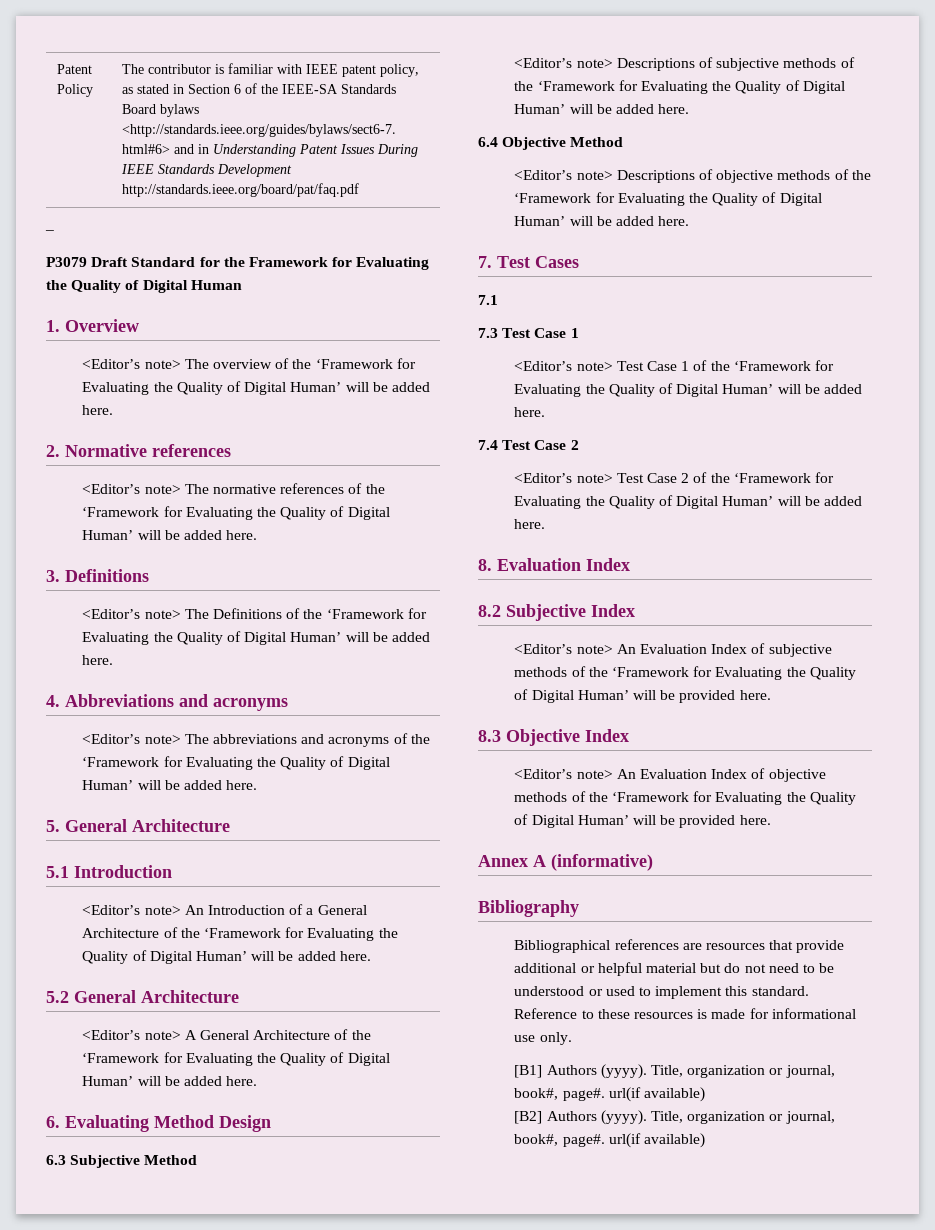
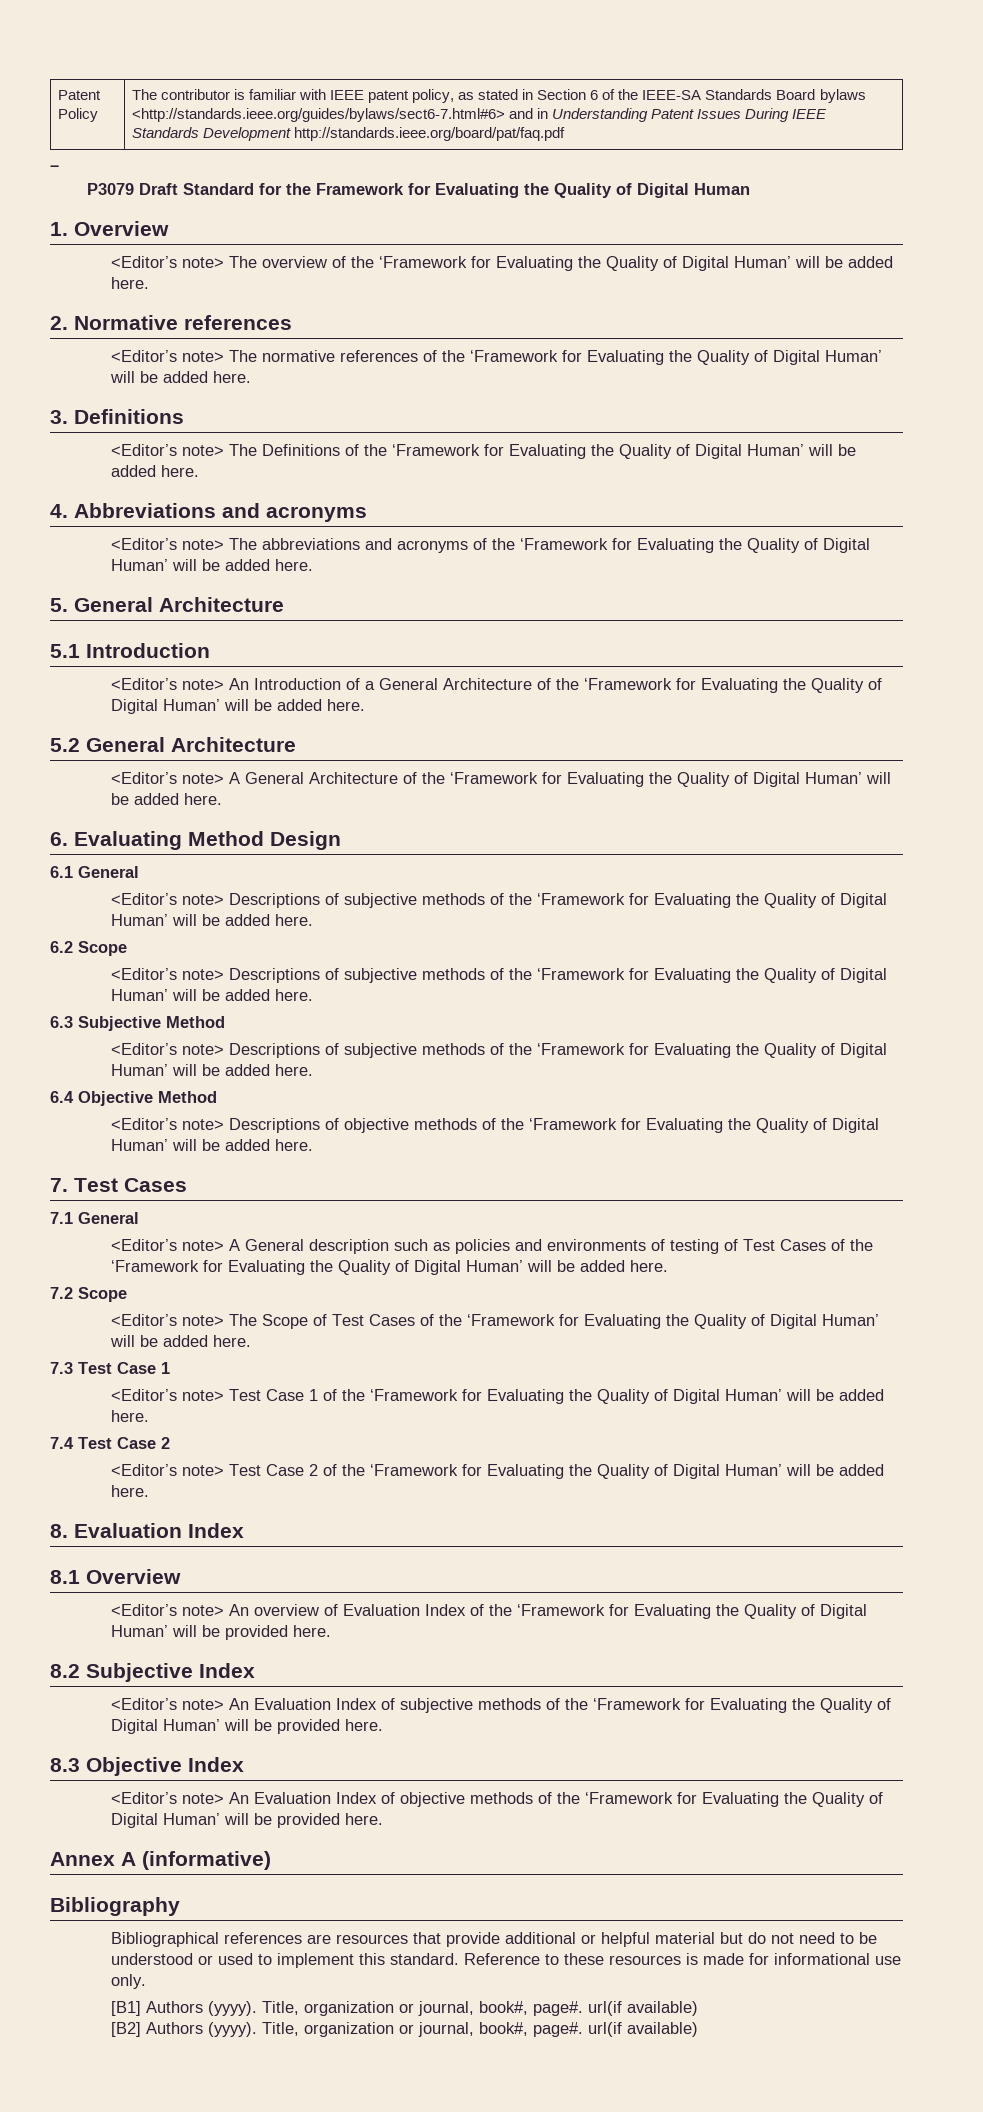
(271, 1123) none -> [50,866,139,878] [111,893,888,908] [111,914,314,926] [50,941,127,956] [111,968,888,983] [111,989,314,1001] // 6.1 General // <Editor’s note> Descriptions of subjective methods of the ‘Framework for Evaluating the Quality of Digital Human’ will be added here. // 6.2 Scope // <Editor’s note> Descriptions of subjective methods of the ‘Framework for Evaluating the Quality of Digital Human’ will be added here.
(498, 300) none -> [78,1212,139,1224] [111,1239,874,1254] [111,1260,669,1275] [50,1287,127,1302] [111,1314,880,1329] [110,1335,252,1347] General // <Editor’s note> A General description such as policies and environments of testing of Test Cases of the ‘Framework for Evaluating the Quality of Digital Human’ will be added here. // 7.2 Scope // <Editor’s note> The Scope of Test Cases of the ‘Framework for Evaluating the Quality of Digital Human’ will be added here.
(630, 564) none -> [50,1569,181,1584] [111,1604,868,1619] [111,1625,332,1640] // 8.1 Overview // <Editor’s note> An overview of Evaluation Index of the ‘Framework for Evaluating the Quality of Digital Human’ will be provided here.

